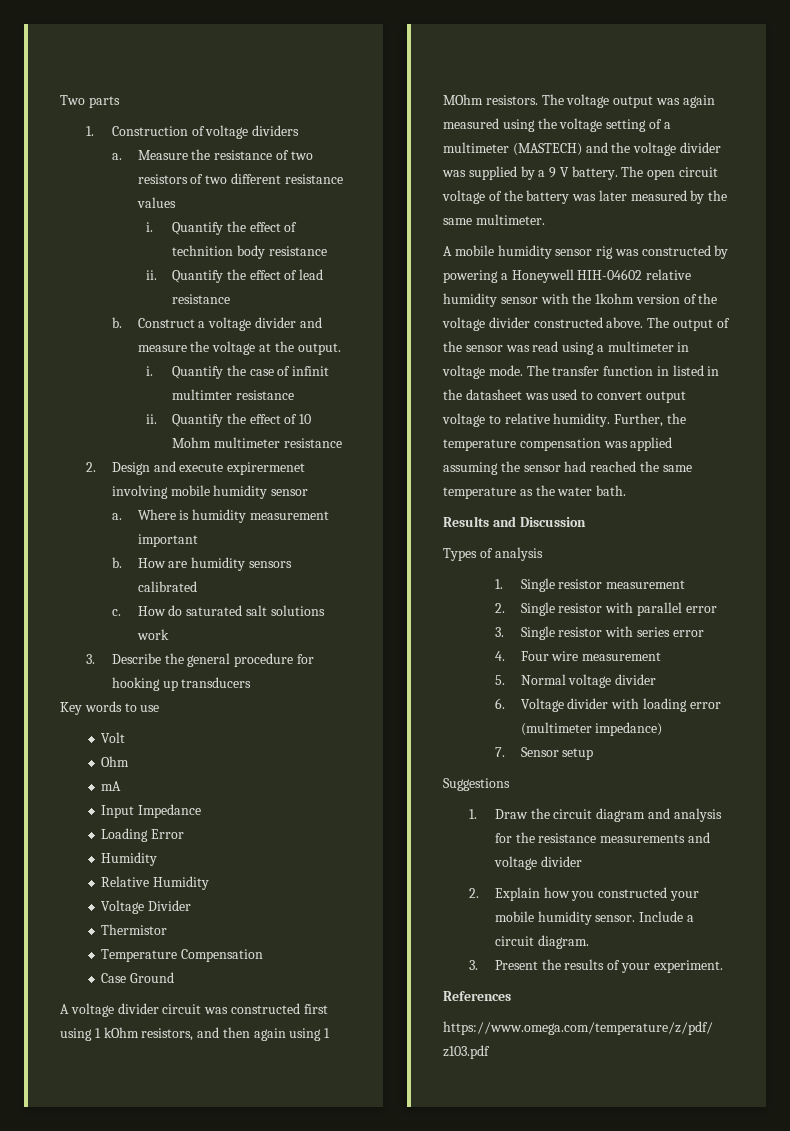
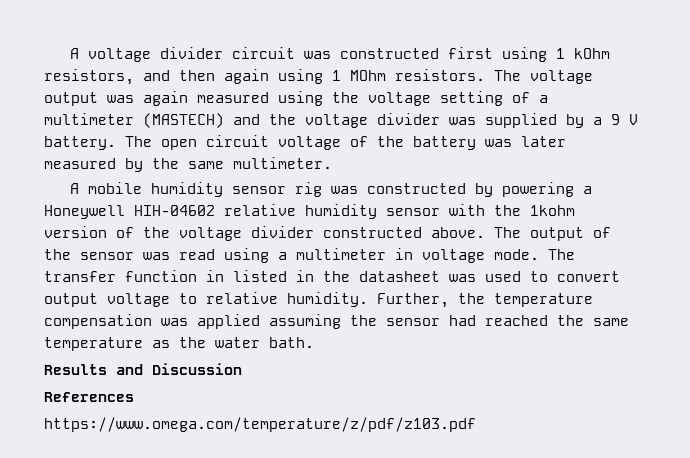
[60,95,120,108] [85,125,300,139] [111,149,313,160] [137,173,343,184] [136,197,176,208] [146,221,298,235] [171,245,327,259] [146,269,324,283] [171,294,230,304] [111,317,322,331] [137,341,341,355] [146,365,330,379] [171,389,294,400] [146,413,312,427] [171,437,342,448] [85,461,306,475] [111,485,309,499] [111,509,329,523] [137,534,198,547] [111,557,292,571] [137,581,197,592] [111,605,325,616] [136,629,169,640] [85,653,314,667] [111,677,252,691] [60,701,160,715] [101,732,126,743] [101,756,130,767] [101,781,122,791] [101,804,202,818] [101,828,185,842] [101,852,158,866] [101,876,210,890] [101,900,192,914] [101,924,168,935] [101,949,264,962] [101,972,175,983] Two parts // 1. Construction of voltage dividers // a. Measure the resistance of two resistors of two different resistance values // i. Quantify the effect of technition body resistance // ii. Quantify the effect of lead resistance // b. Construct a voltage divider and measure the voltage at the output. // i. Quantify the case of infinit multimter resistance // ii. Quantify the effect of 10 Mohm multimeter resistance // 2. Design and execute expirermenet involving mobile humidity sensor // a. Where is humidity measurement important // b. How are humidity sensors calibrated // c. How do saturated salt solutions work // 3. Describe the general procedure for hooking up transducers // Key words to use // Volt // Ohm // mA // Input Impedance // Loading Error // Humidity // Relative Humidity // Voltage Divider // Thermistor // Temperature Compensation // Case Ground // -> (69, 53) none
[443,547,543,561] [494,578,686,592] [494,602,717,616] [494,626,704,640] [494,651,662,661] [494,674,657,688] [494,698,721,712] [520,722,663,736] [494,747,594,760] [443,778,510,791] [468,808,722,822] [494,832,710,843] [493,856,582,870] [468,887,699,901] [494,911,694,925] [494,935,589,949] [468,959,723,973] // Types of analysis // 1. Single resistor measurement // 2. Single resistor with parallel error // 3. Single resistor with series error // 4. Four wire measurement // 5. Normal voltage divider // 6. Voltage divider with loading error (multimeter impedance) // 7. Sensor setup // Suggestions // 1. Draw the circuit diagram and analysis for the resistance measurements and voltage divider // 2. Explain how you constructed your mobile humidity sensor. Include a circuit diagram. // 3. Present the results of your experiment. -> (242, 369) none

